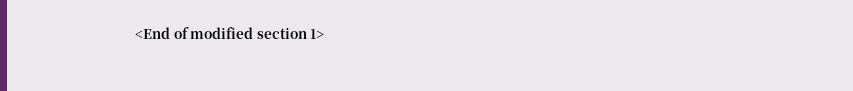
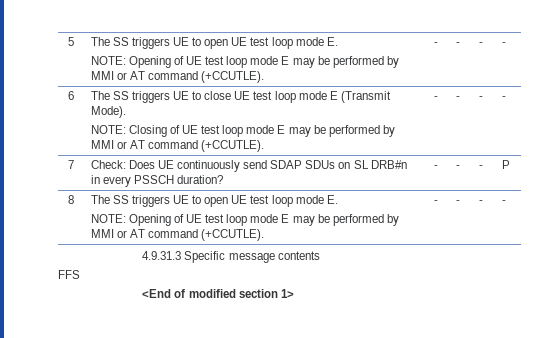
(134, 33) none -> [67,37,74,46] [90,37,338,49] [90,56,399,68] [90,71,265,83] [434,42,438,46] [455,42,460,46] [478,42,483,46] [501,42,506,46] [67,91,74,100] [90,91,391,103] [90,106,126,118] [90,125,395,137] [90,140,265,152] [434,96,438,100] [455,96,460,100] [478,96,483,100] [501,96,506,100] [67,160,74,169] [90,160,407,172] [90,175,224,187] [434,165,438,169] [455,165,460,169] [478,165,483,169] [501,160,510,169] [67,195,74,204] [90,195,338,207] [90,214,399,226] [90,229,265,241] [434,200,438,204] [455,200,460,204] [478,200,483,204] [501,200,506,204] [142,251,320,263] [58,270,80,279] 5 | The SS triggers UE to open UE test loop mode E. // NOTE: Opening of UE test loop mode E may be performed by MMI or AT command (+CCUTLE). | - | - | - | - // 6 | The SS triggers UE to close UE test loop mode E (Transmit Mode). // NOTE: Closing of UE test loop mode E may be performed by MMI or AT command (+CCUTLE). | - | - | - | - // 7 | Check: Does UE continuously send SDAP SDUs on SL DRB#n in every PSSCH duration? | - | - | - | P // 8 | The SS triggers UE to open UE test loop mode E. // NOTE: Opening of UE test loop mode E may be performed by MMI or AT command (+CCUTLE). | - | - | - | - // 4.9.31.3 Specific message contents // FFS //

